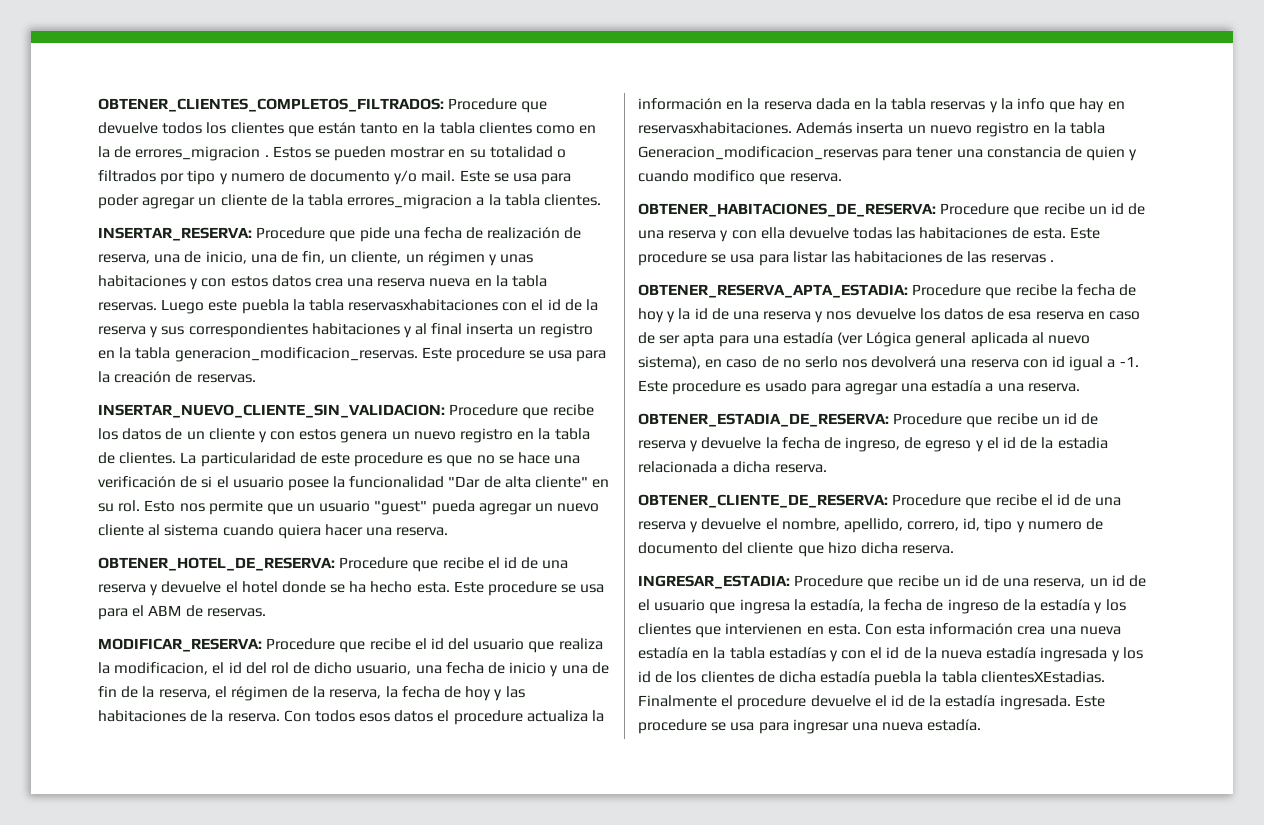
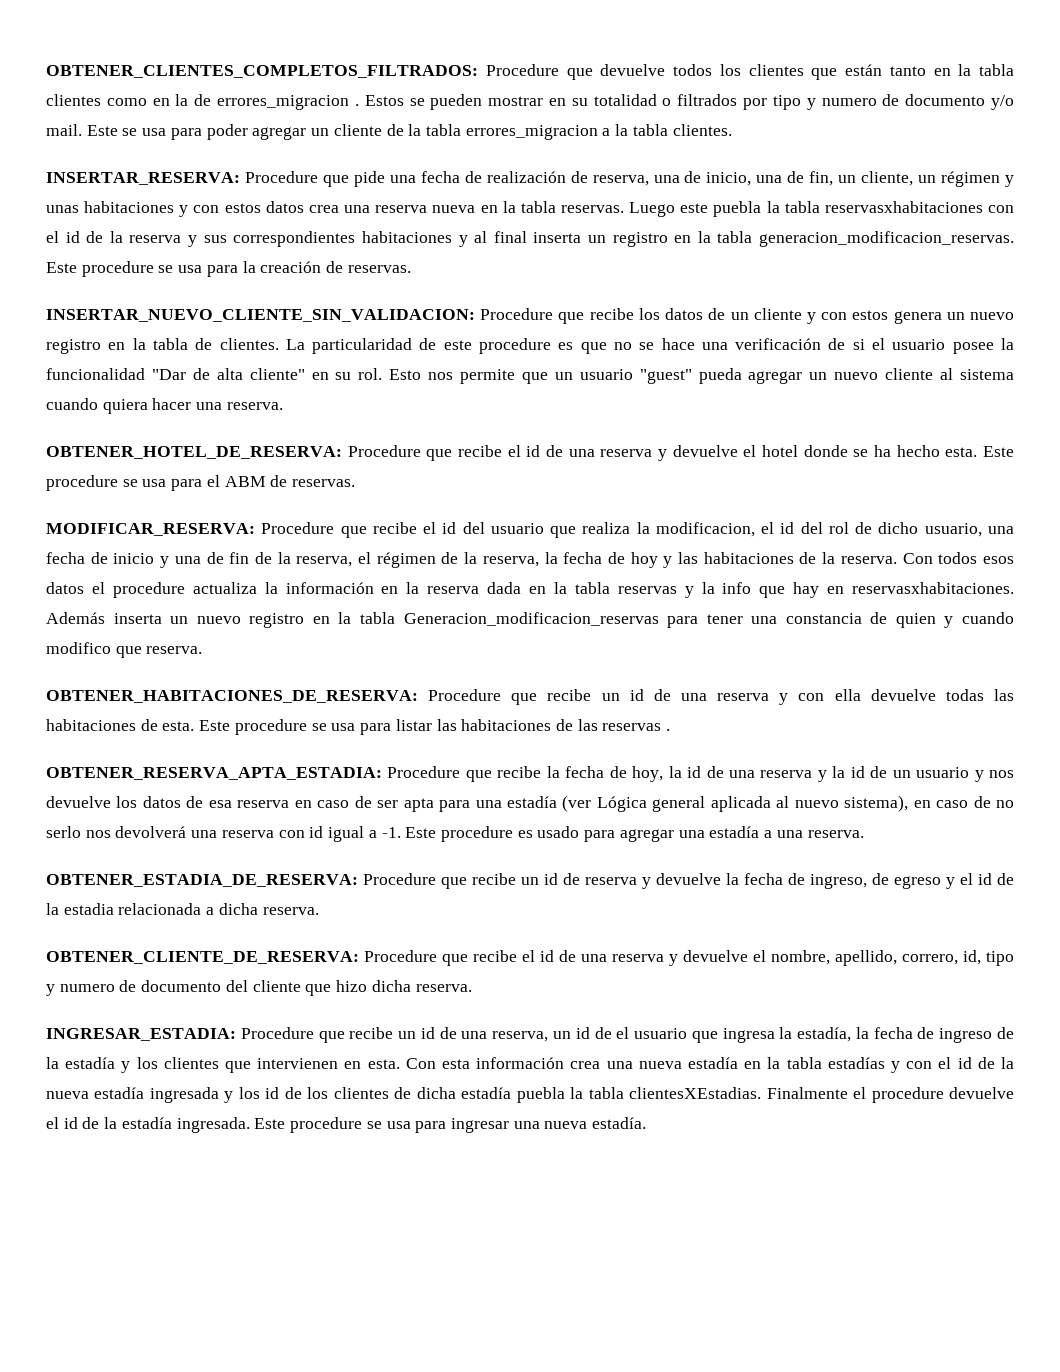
[638,308,676,323] hoy y -> [632,766,664,782] hoy,
(824, 317) none -> [832,766,984,782] la id de un usuario y

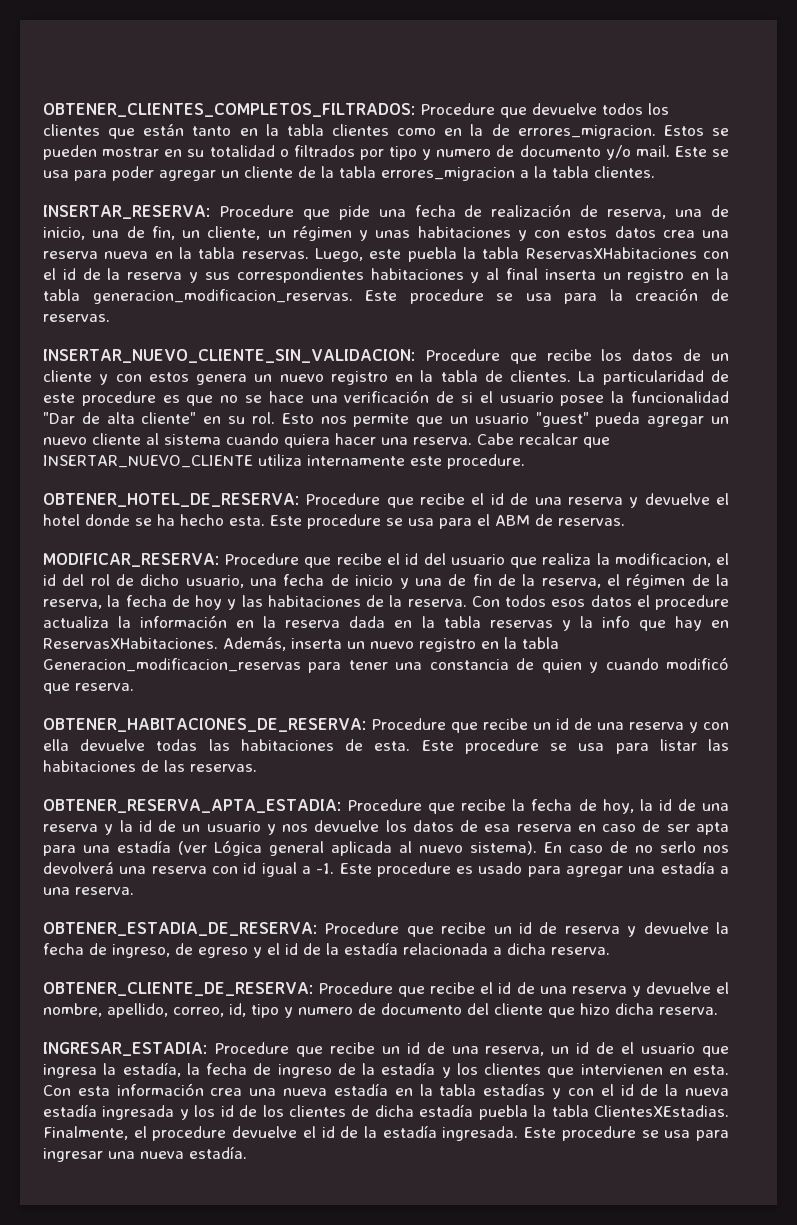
[217,95,359,110] errores_migracion . -> [517,125,656,139] errores_migracion.
[629,202,676,217] Luego -> [315,248,364,262] Luego,
[824,201,983,213] reservasxhabitaciones -> [525,247,697,259] ReservasXHabitaciones
(283, 406) none -> [477,433,610,448] [43,454,525,469] Cabe recalcar que INSERTAR_NUEVO_CLIENTE utiliza internamente este procedure.
[851,582,1014,594] [46,612,105,624] reservasxhabitaciones. Además -> [43,637,286,651] ReservasXHabitaciones. Además,
[46,642,111,654] modifico -> [666,657,730,670] modificó
[602,723,671,731] reservas . -> [190,764,257,772] reservas.
[844,795,931,812] sistema), en -> [470,841,562,855] sistema). En
[63,903,114,915] estadia -> [344,942,398,955] estadía
[902,954,958,965] correro, -> [173,1007,224,1017] correo,
[629,1087,848,1099] clientesXEstadias. Finalmente -> [594,1105,730,1117] [43,1126,128,1140] ClientesXEstadias. Finalmente,

